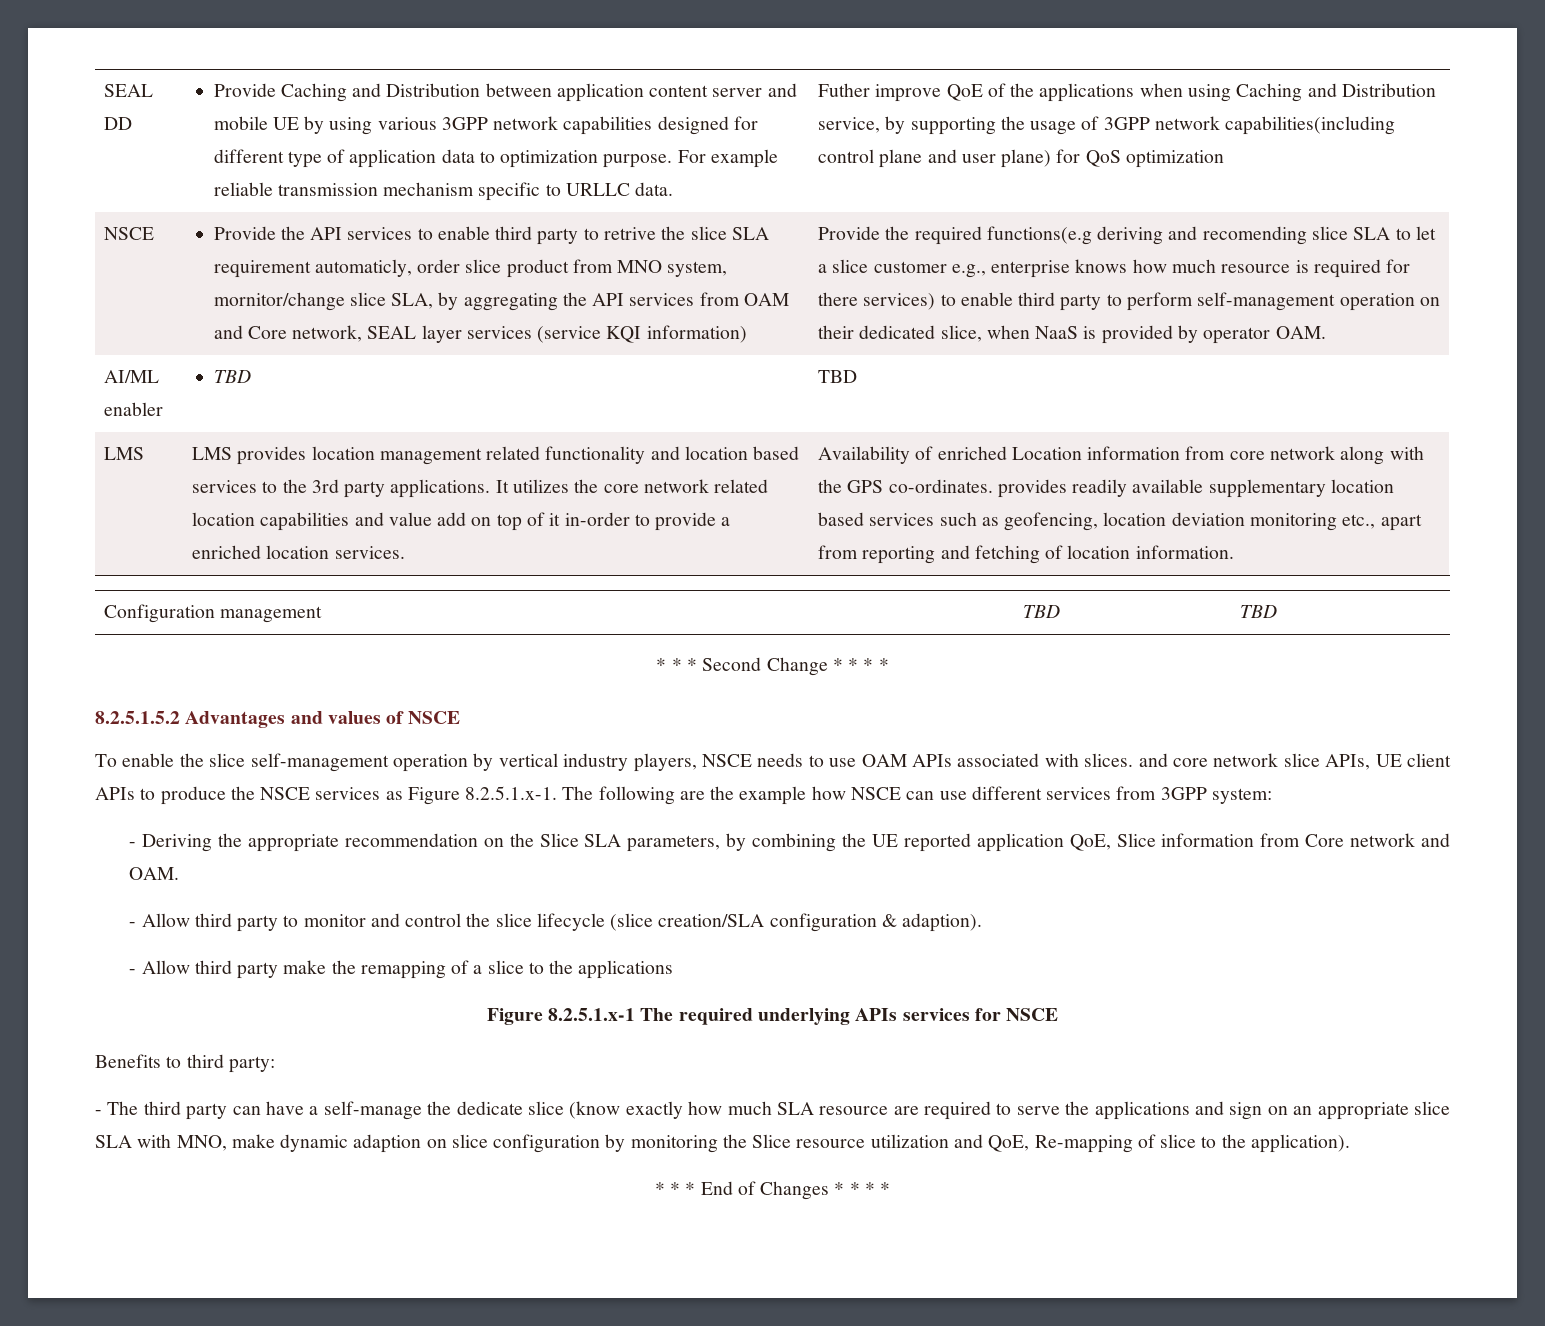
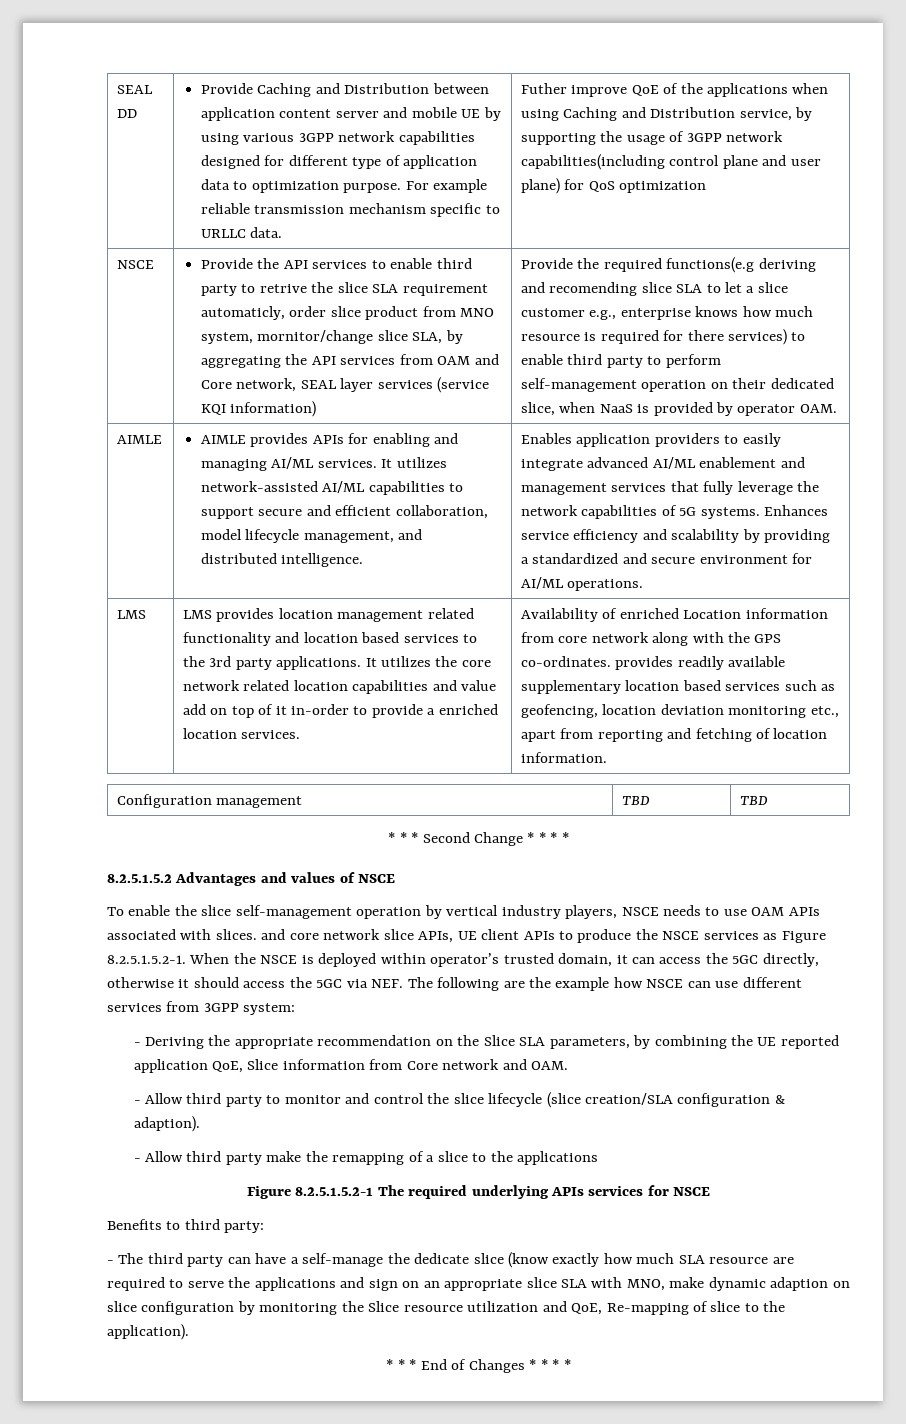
[104,370,160,383] [104,402,164,416] [213,370,251,383] [818,370,858,383] AI/ML enabler | TBD | TBD -> [116,435,162,444] [200,433,459,447] [200,457,447,471] [200,481,464,495] [200,505,488,519] [200,529,423,543] [200,553,364,567] [520,433,781,447] [520,457,805,471] [520,481,819,495] [520,505,828,519] [520,529,830,543] [520,553,812,564] [520,577,644,591] AIMLE | AIMLE provides APIs for enabling and managing AI/ML services. It utilizes network-assisted AI/ML capabilities to support secure and efficient collaboration, model lifecycle management, and distributed intelligence. | Enables application providers to easily integrate advanced AI/ML enablement and management services that fully leverage the network capabilities of 5G systems. Enhances service efficiency and scalability by providing a standardized and secure environment for AI/ML operations.
[465,786,558,800] 8.2.5.1.x-1. -> [107,953,819,967] [107,977,404,988] 8.2.5.1.5.2-1. When the NSCE is deployed within operator’s trusted domain, it can access the 5GC directly, otherwise it should access the 5GC via NEF.
[548,1008,636,1021] 8.2.5.1.x-1 -> [295,1187,374,1196] 8.2.5.1.5.2-1

